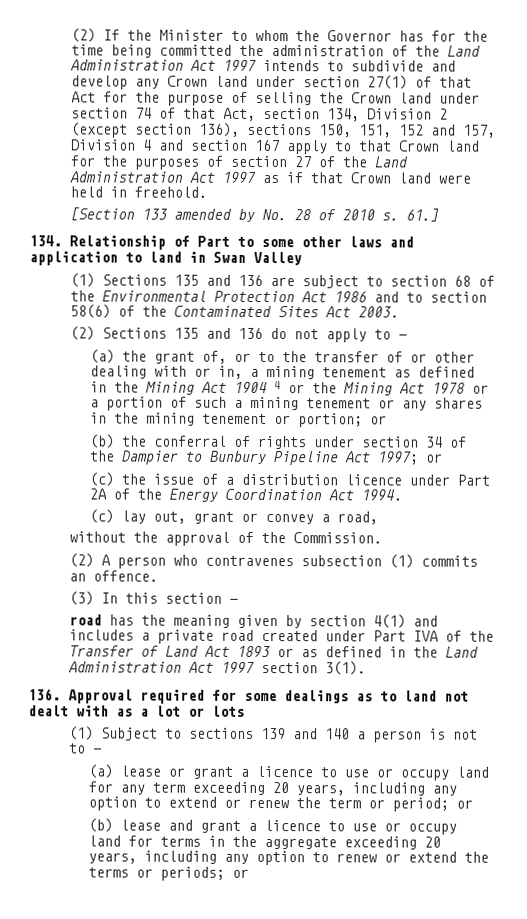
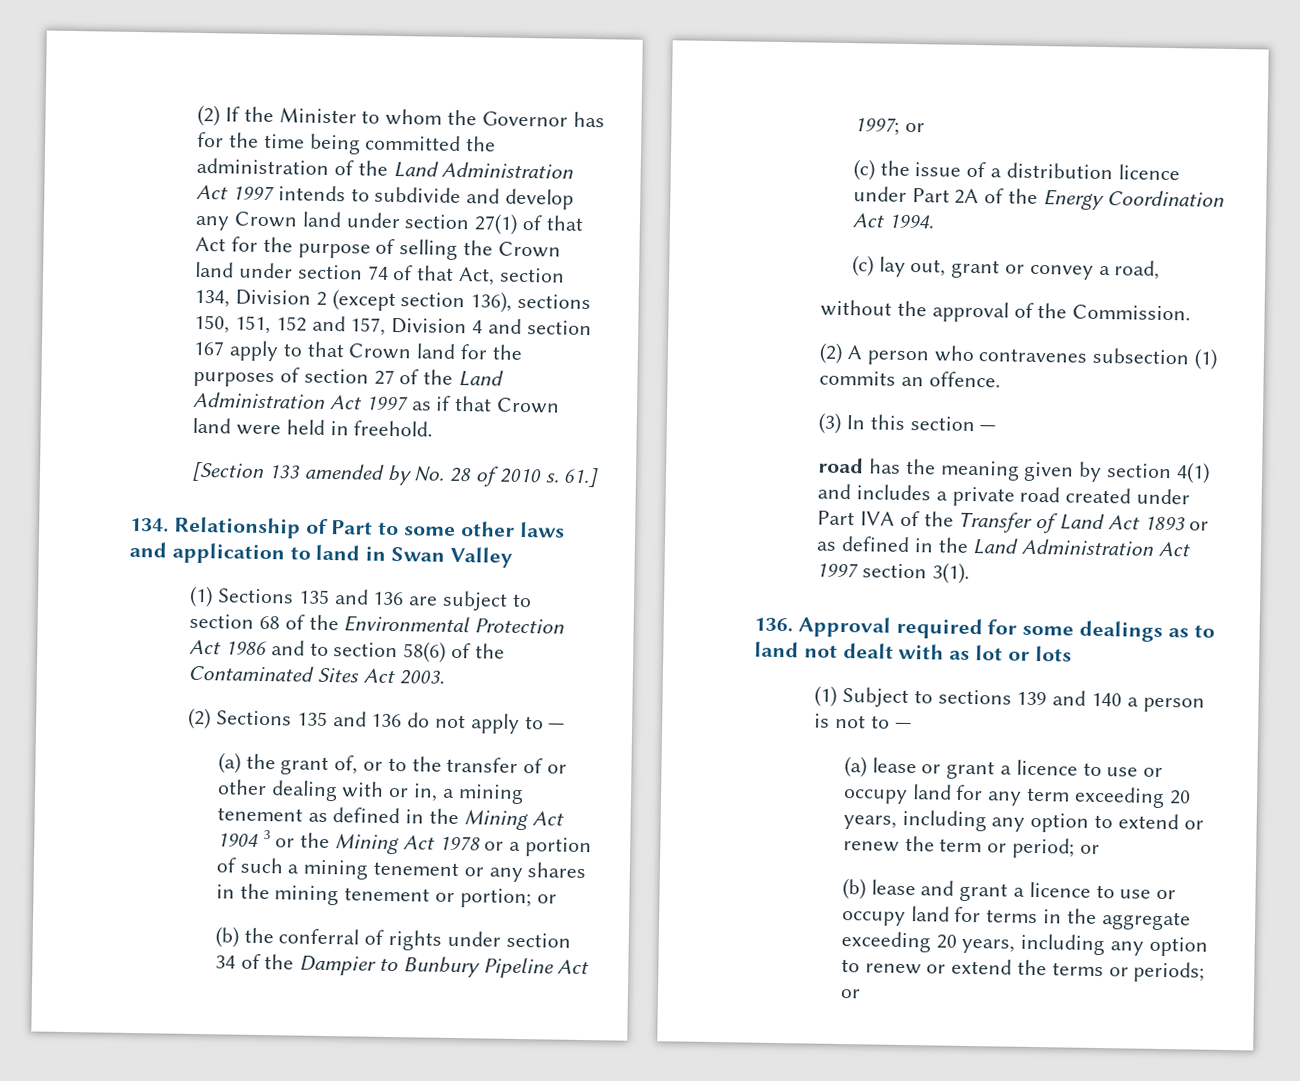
[274,381,282,390] 4 -> [262,830,271,840] 3
[140,708,149,717] a -> (971, 655) none

